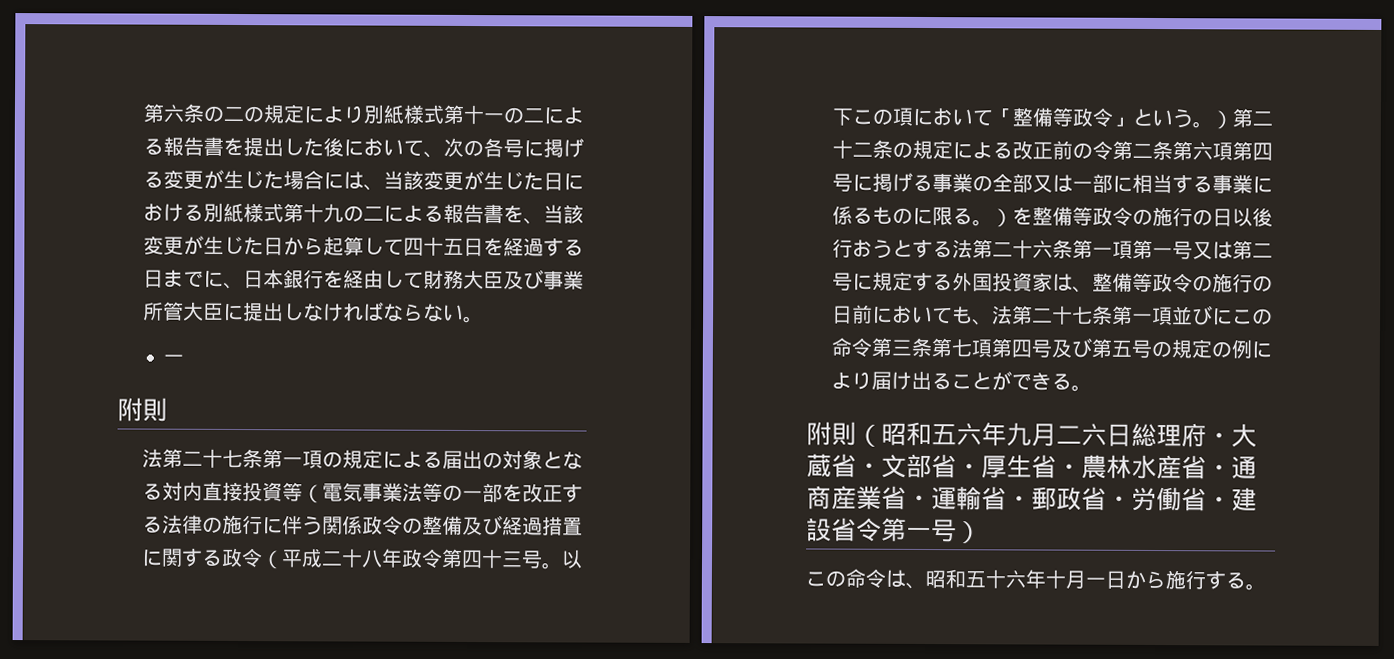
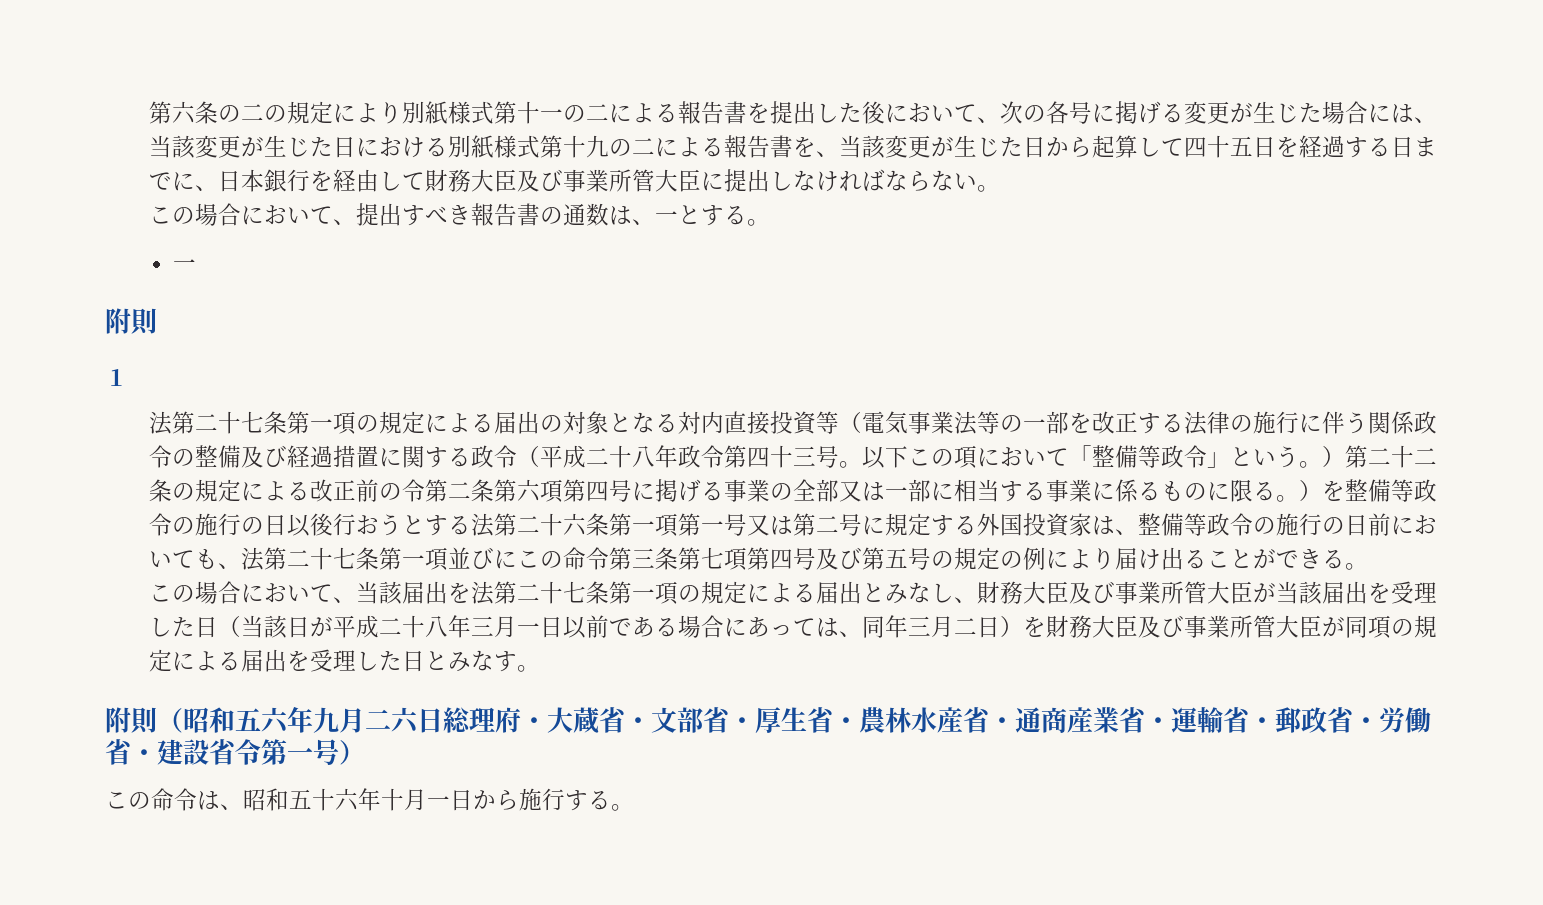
(484, 319) none -> [148,203,770,226] // この場合において、提出すべき報告書の通数は、一とする。
(168, 409) none -> [105,369,128,386] // １
(1092, 388) none -> [148,581,1437,605] [148,615,1437,639] [148,649,540,672] // この場合において、当該届出を法第二十七条第一項の規定による届出とみなし、財務大臣及び事業所管大臣が当該届出を受理した日（当該日が平成二十八年三月一日以前である場合にあっては、同年三月二日）を財務大臣及び事業所管大臣が同項の規定による届出を受理した日とみなす。

